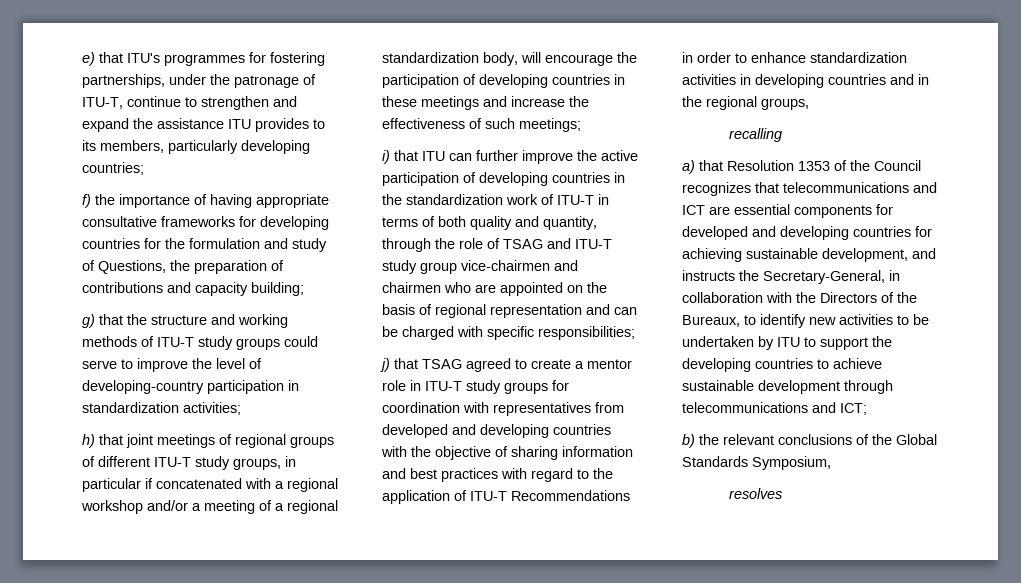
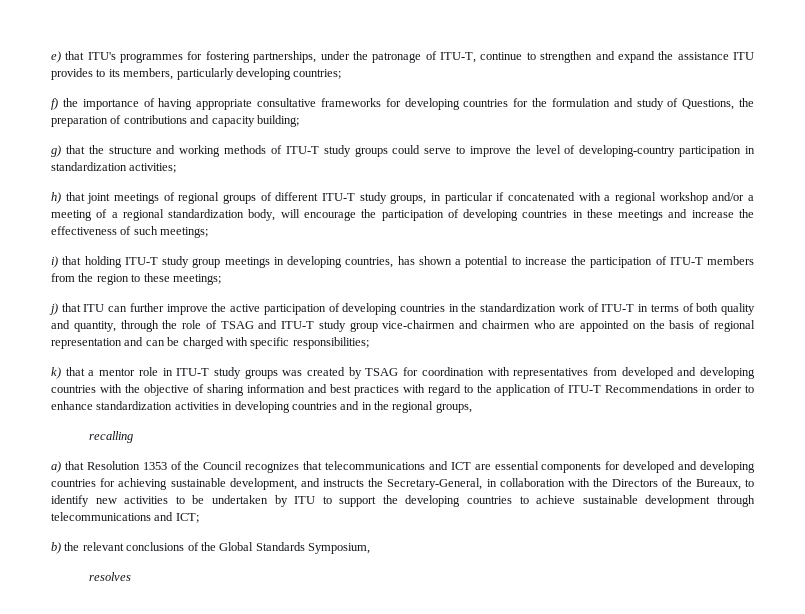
(418, 155) none -> [84,256,754,268] [51,273,221,285] [49,303,81,315] holding ITU-T study group meetings in developing countries, has shown a potential to increase the participation of ITU-T members from the region to these meetings; // j) that
[380,358,571,372] j) that TSAG agreed to create -> [51,367,85,379] k) that
(548, 388) none -> [282,367,399,379] was created by TSAG

